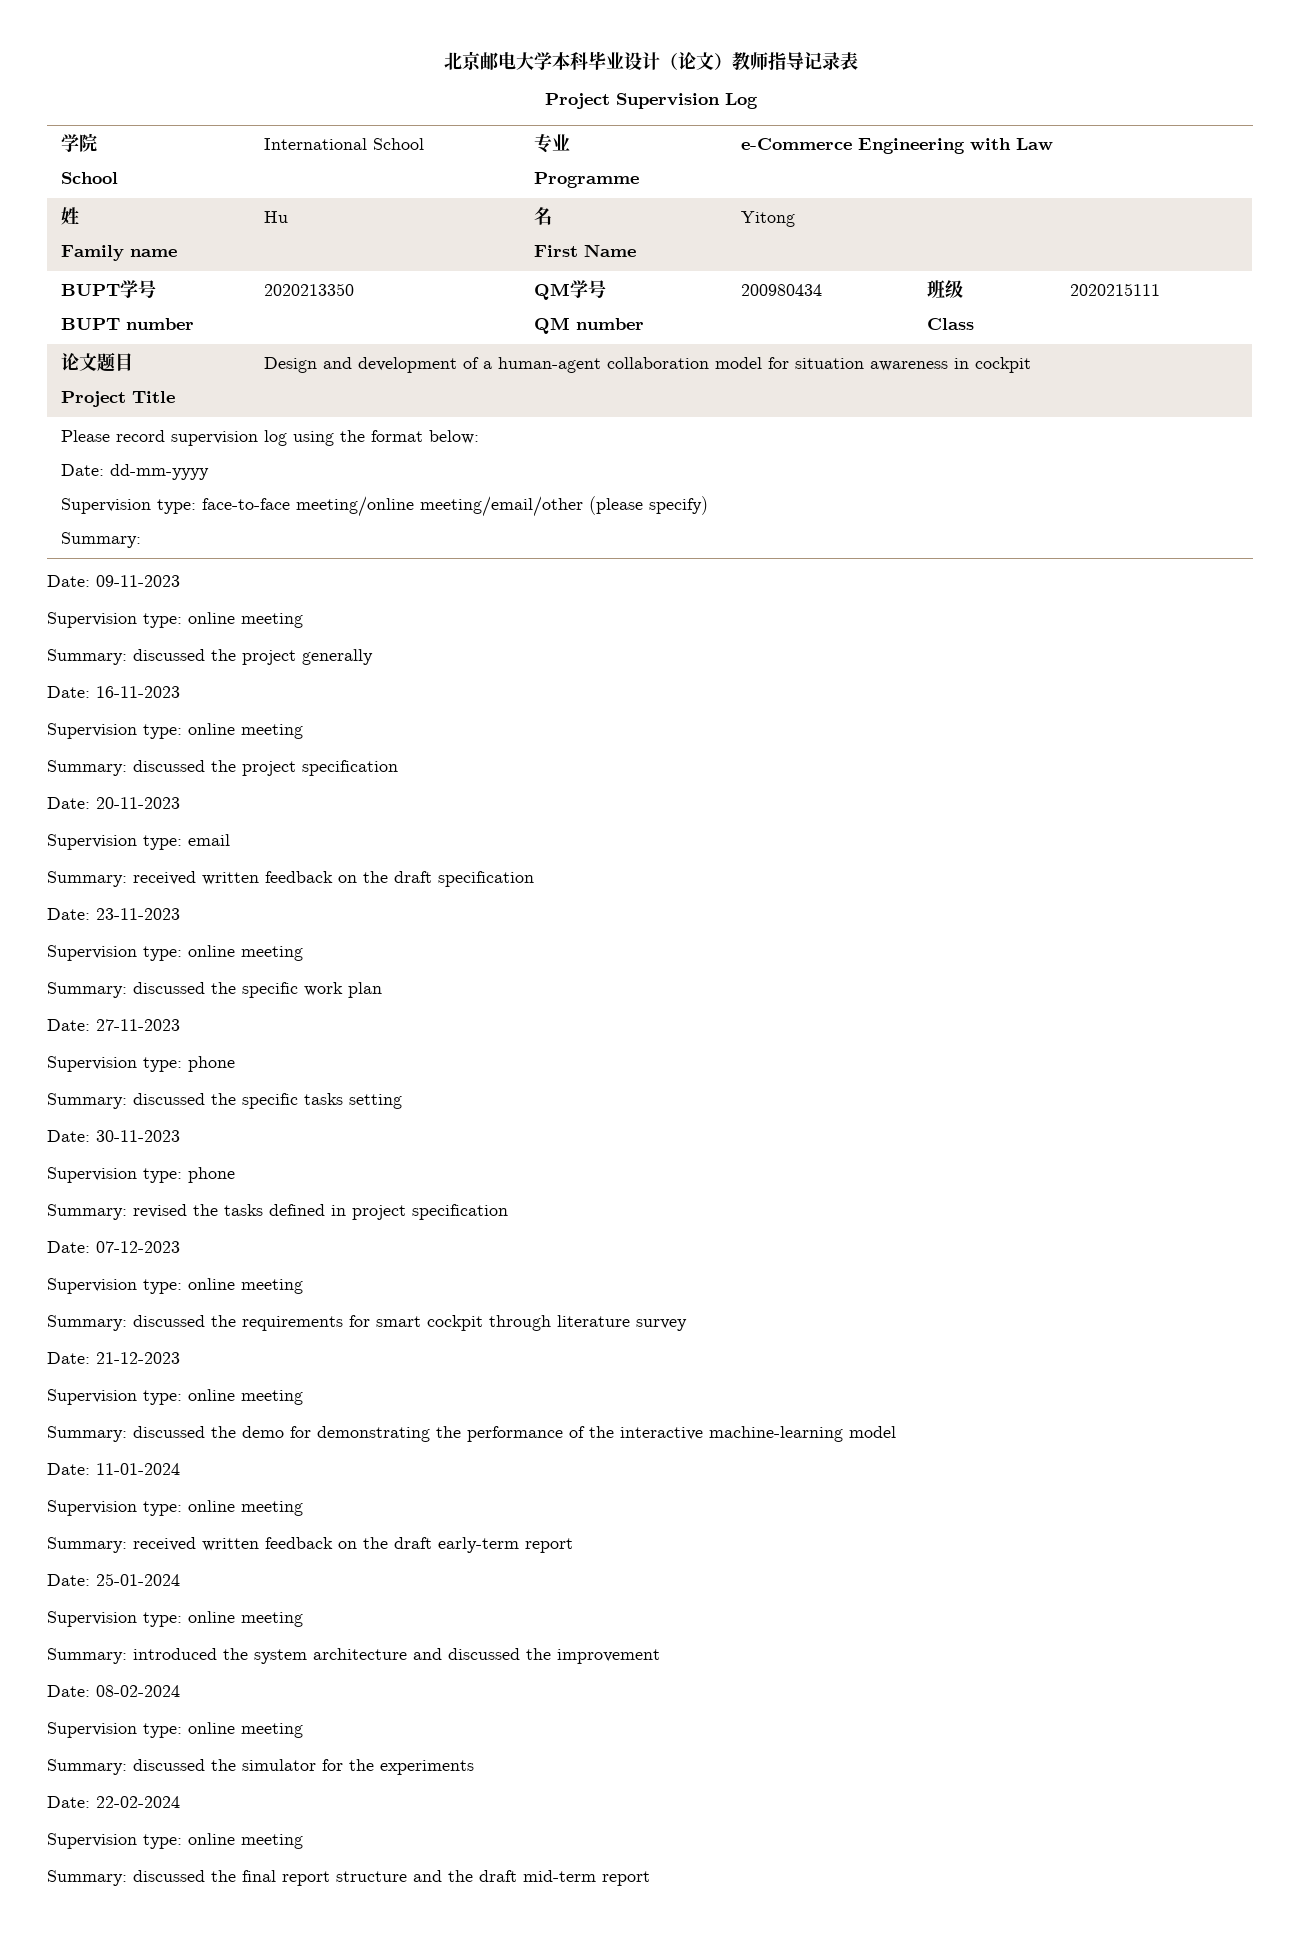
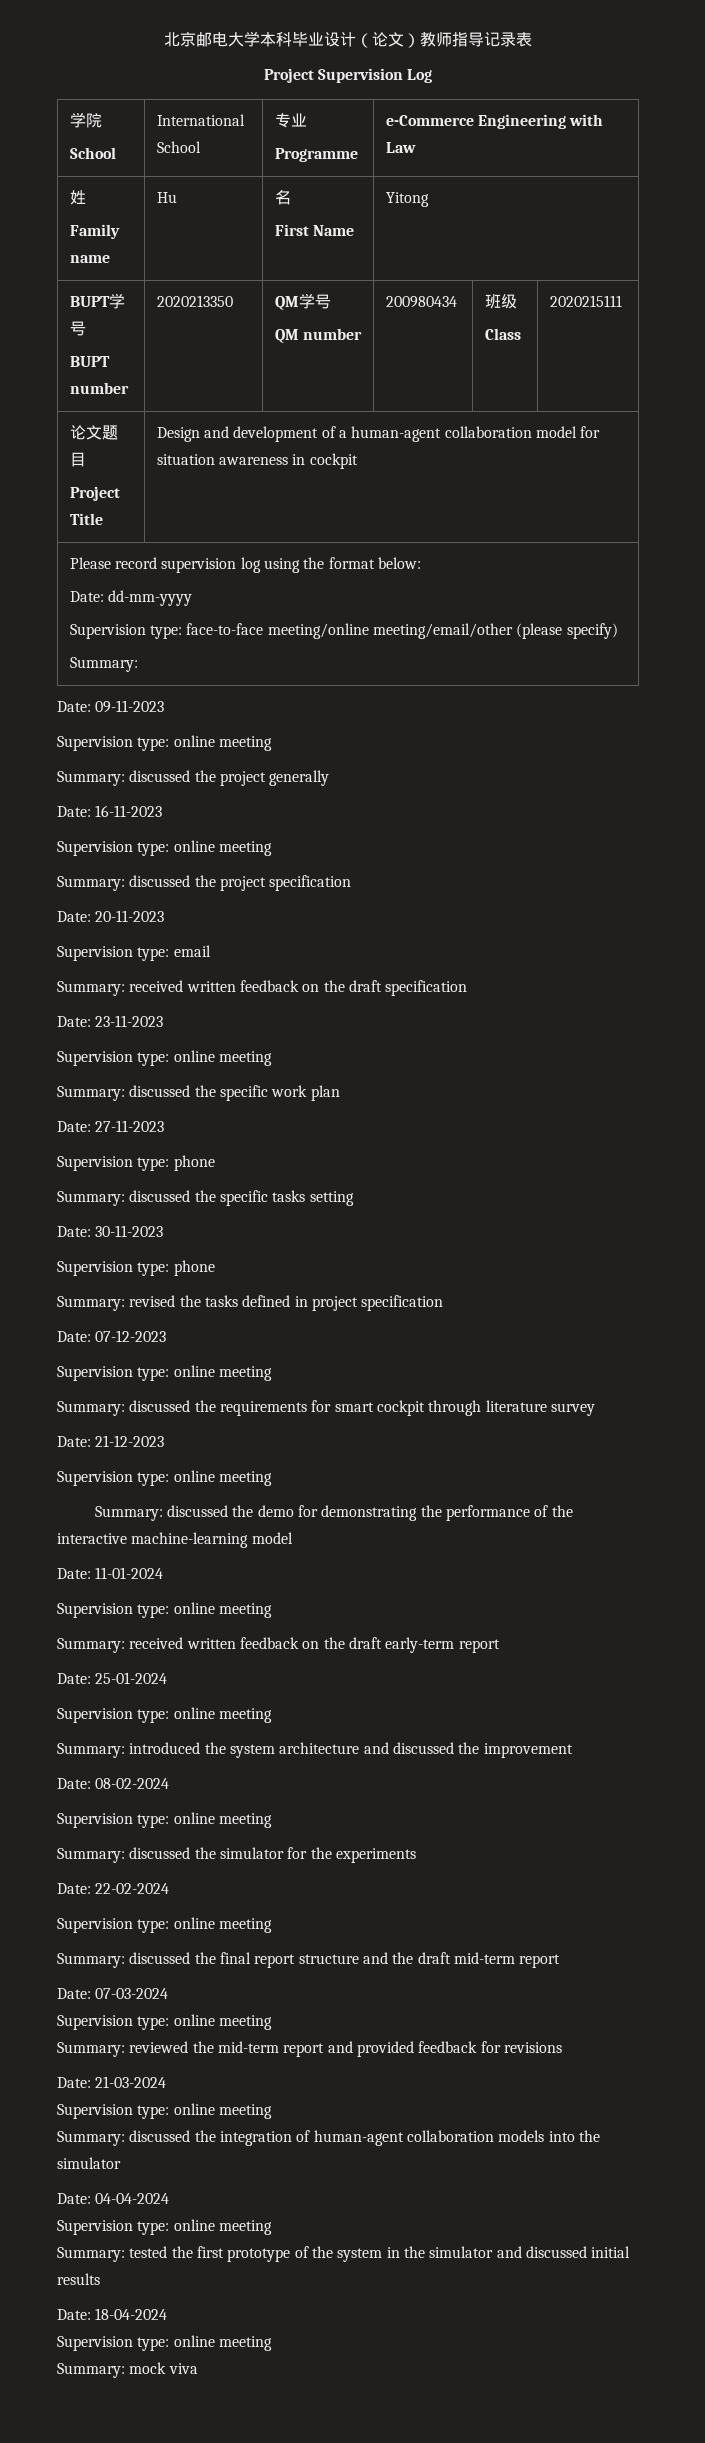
(650, 1878) none -> [57,1988,169,1999] [57,2014,272,2030] [57,2041,562,2057] [57,2076,167,2088] [57,2103,272,2119] [57,2130,600,2146] [57,2157,121,2169] [57,2193,170,2204] [57,2219,272,2235] [57,2246,631,2262] [57,2273,100,2285] [57,2308,168,2320] [57,2335,272,2351] [57,2362,198,2378] // Date: 07-03-2024 // Supervision type: online meeting // Summary: reviewed the mid-term report and provided feedback for revisions // Date: 21-03-2024 // Supervision type: online meeting // Summary: discussed the integration of human-agent collaboration models into the simulator // Date: 04-04-2024 // Supervision type: online meeting // Summary: tested the first prototype of the system in the simulator and discussed initial results // Date: 18-04-2024 // Supervision type: online meeting // Summary: mock viva

